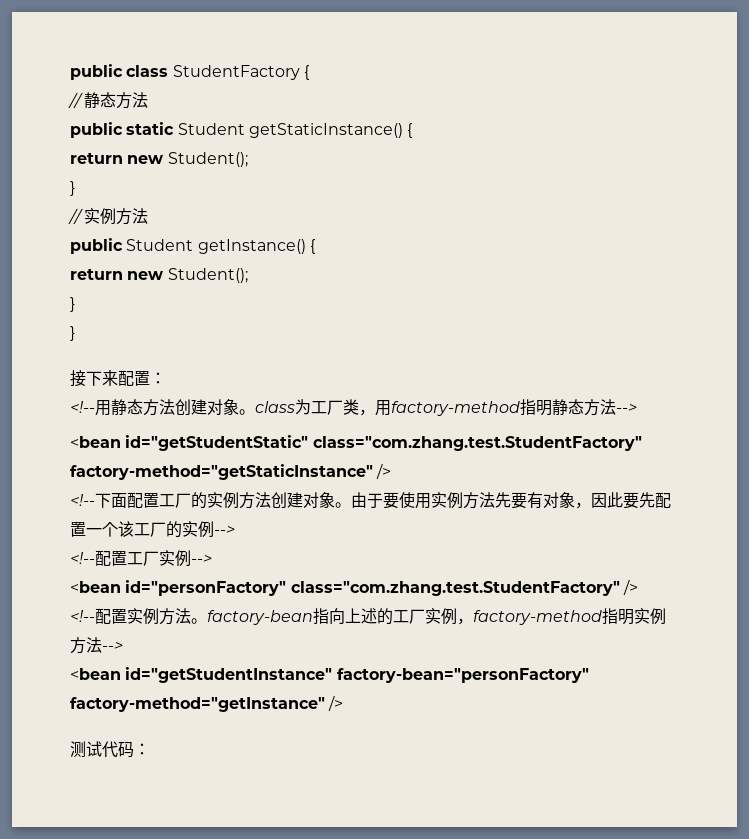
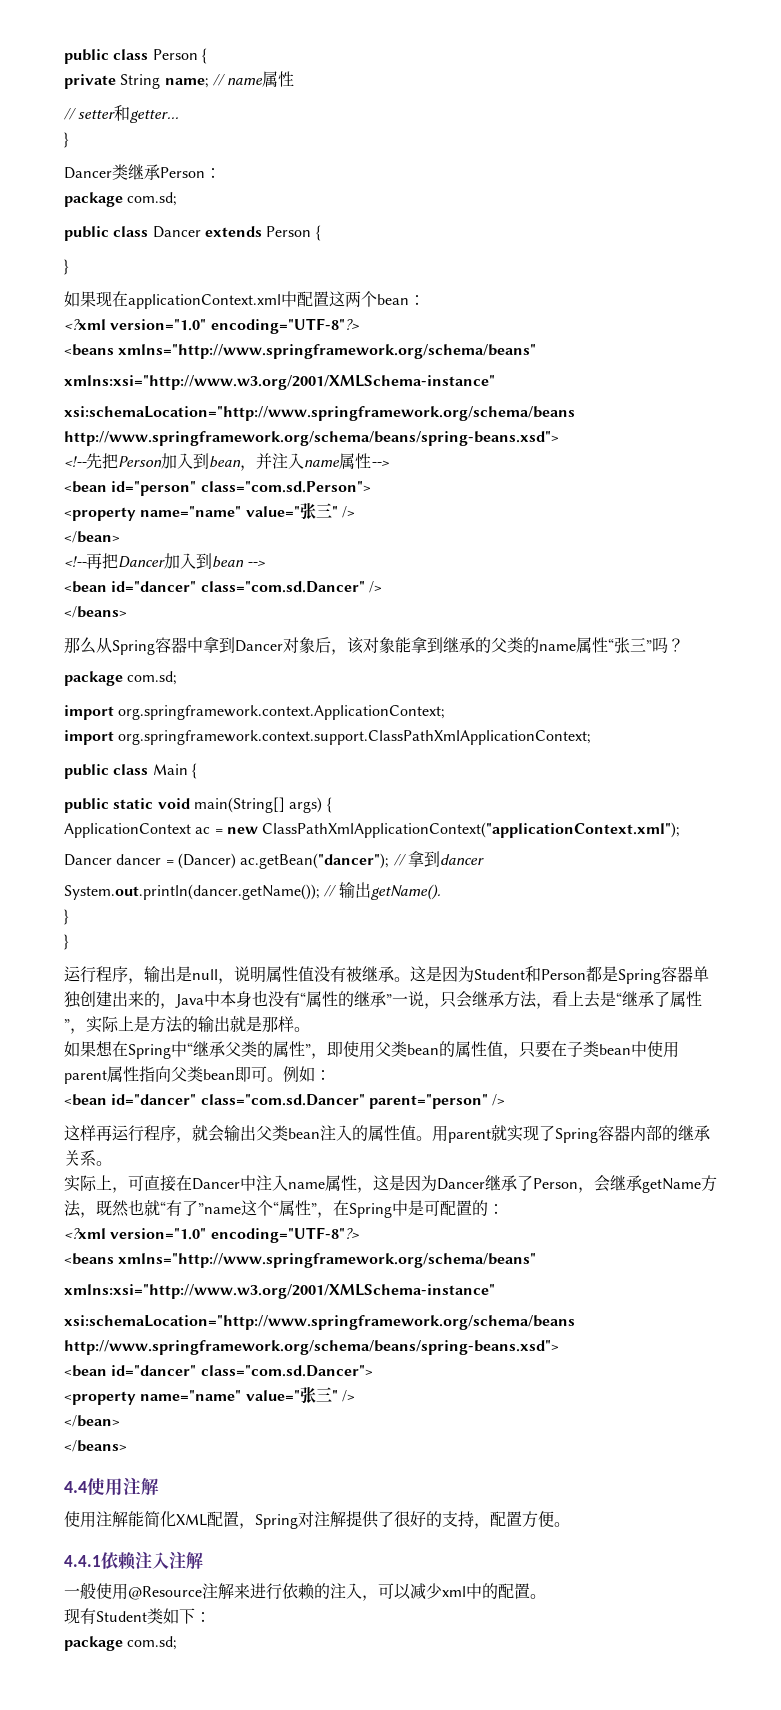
[70,64,309,80] [68,92,149,109] [70,122,413,138] [70,152,248,167] [70,181,75,196] [68,208,149,225] [70,238,315,254] [70,268,248,283] [70,297,75,312] [70,326,75,341] [70,370,166,387] [70,399,637,416] [70,435,642,451] [70,463,392,480] [70,492,671,509] [70,521,235,538] [70,550,212,567] [70,579,638,596] [70,608,666,625] [70,637,123,654] [70,667,589,683] [70,695,344,712] [70,741,150,758] public class StudentFactory { // // 静态方法 // public static Student getStaticInstance() { // return new Student(); // } // // 实例方法 // public Student getInstance() { // return new Student(); // } // } // 接下来配置： // <!--用静态方法创建对象。class为工厂类，用factory-method指明静态方法--> // <bean id="getStudentStatic" class="com.zhang.test.StudentFactory" factory-method="getStaticInstance" /> // <!--下面配置工厂的实例方法创建对象。由于要使用实例方法先要有对象，因此要先配置一个该工厂的实例--> // <!--配置工厂实例--> // <bean id="personFactory" class="com.zhang.test.StudentFactory" /> // <!--配置实例方法。factory-bean指向上述的工厂实例，factory-method指明实例方法--> // <bean id="getStudentInstance" factory-bean="personFactory" factory-method="getInstance" /> // 测试代码： -> [64,48,207,64] [64,71,295,89] [64,105,180,123] [64,132,69,148] [64,164,221,180] [64,192,178,207] [64,225,321,241] [64,259,69,275] [64,291,425,309] [64,318,359,334] [64,344,537,359] [64,375,495,390] [64,406,575,421] [64,431,559,446] [64,453,389,471] [64,481,371,496] [64,503,355,521] [64,531,120,543] [64,553,266,569] [64,581,382,593] [64,606,127,618] [64,637,684,655] [64,671,178,686] [64,705,446,720] [64,730,592,745] [64,763,197,779] [64,797,332,813] [64,822,681,838] [64,851,484,869] [64,882,441,900] [64,909,69,925] [64,934,69,950] [64,966,709,984] [64,990,702,1009] [64,1016,310,1034] [64,1040,679,1059] [64,1066,331,1084] [64,1094,506,1109] [64,1125,710,1143] [64,1150,112,1166] [64,1175,717,1193] [64,1199,504,1218] [64,1227,359,1243] [64,1253,537,1268] [64,1284,495,1299] [64,1315,575,1330] [64,1340,559,1355] [64,1365,373,1377] [64,1387,355,1405] [64,1415,120,1427] [64,1440,127,1452] [64,1477,159,1496] [64,1510,570,1529] [64,1551,203,1570] [64,1583,546,1601] [64,1608,211,1624] [64,1636,178,1651] public class Person { // private String name; // name属性 // // setter和getter... // } // Dancer类继承Person： // package com.sd; // public class Dancer extends Person { // } // 如果现在applicationContext.xml中配置这两个bean： // <?xml version="1.0" encoding="UTF-8"?> // <beans xmlns="http://www.springframework.org/schema/beans" // xmlns:xsi="http://www.w3.org/2001/XMLSchema-instance" // xsi:schemaLocation="http://www.springframework.org/schema/beans http://www.springframework.org/schema/beans/spring-beans.xsd"> // <!--先把Person加入到bean，并注入name属性--> // <bean id="person" class="com.sd.Person"> // <property name="name" value="张三" /> // </bean> // <!--再把Dancer加入到bean --> // <bean id="dancer" class="com.sd.Dancer" /> // </beans> // 那么从Spring容器中拿到Dancer对象后，该对象能拿到继承的父类的name属性“张三”吗？ // package com.sd; // import org.springframework.context.ApplicationContext; // import org.springframework.context.support.ClassPathXmlApplicationContext; // public class Main { // public static void main(String[] args) { // ApplicationContext ac = new ClassPathXmlApplicationContext("applicationContext.xml"); // Dancer dancer = (Dancer) ac.getBean("dancer"); // 拿到dancer // System.out.println(dancer.getName()); // 输出getName(). // } // } // 运行程序，输出是null，说明属性值没有被继承。这是因为Student和Person都是Spring容器单独创建出来的，Java中本身也没有“属性的继承”一说，只会继承方法，看上去是“继承了属性”，实际上是方法的输出就是那样。 // 如果想在Spring中“继承父类的属性”，即使用父类bean的属性值，只要在子类bean中使用parent属性指向父类bean即可。例如： // <bean id="dancer" class="com.sd.Dancer" parent="person" /> // 这样再运行程序，就会输出父类bean注入的属性值。用parent就实现了Spring容器内部的继承关系。 // 实际上，可直接在Dancer中注入name属性，这是因为Dancer继承了Person，会继承getName方法，既然也就“有了”name这个“属性”，在Spring中是可配置的： // <?xml version="1.0" encoding="UTF-8"?> // <beans xmlns="http://www.springframework.org/schema/beans" // xmlns:xsi="http://www.w3.org/2001/XMLSchema-instance" // xsi:schemaLocation="http://www.springframework.org/schema/beans http://www.springframework.org/schema/beans/spring-beans.xsd"> // <bean id="dancer" class="com.sd.Dancer"> // <property name="name" value="张三" /> // </bean> // </beans> // 4.4使用注解 // 使用注解能简化XML配置，Spring对注解提供了很好的支持，配置方便。 // 4.4.1依赖注入注解 // 一般使用@Resource注解来进行依赖的注入，可以减少xml中的配置。 // 现有Student类如下： // package com.sd;

